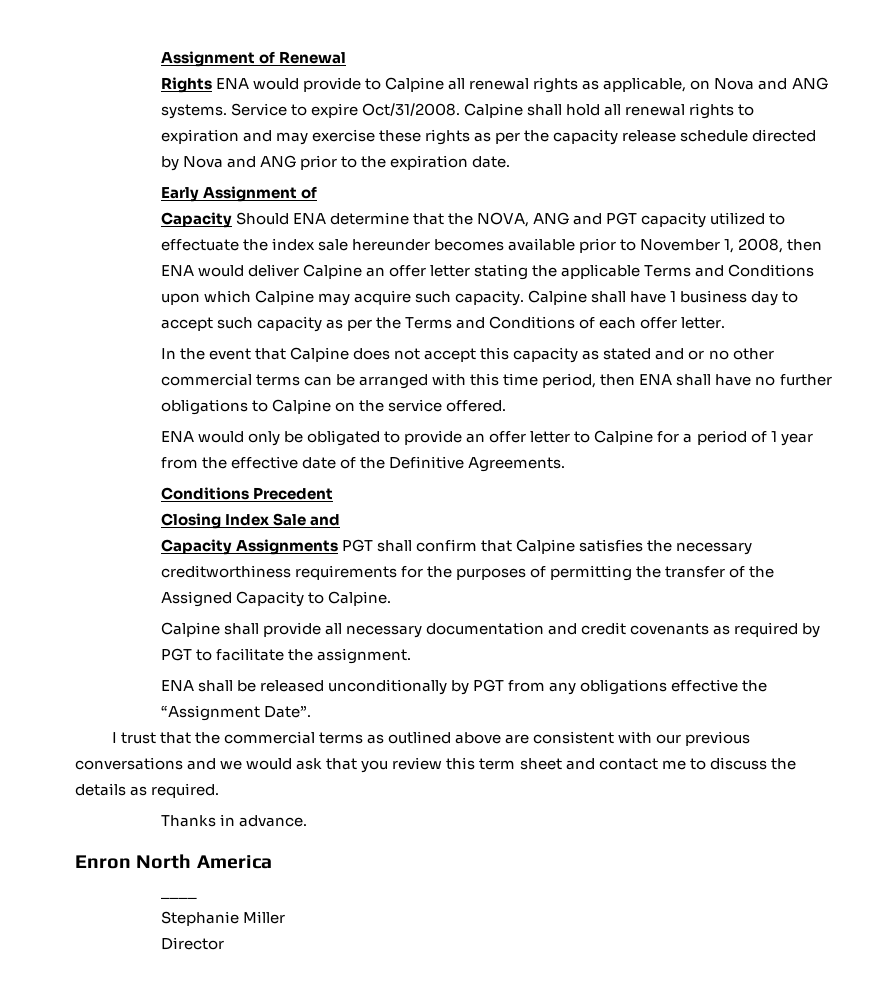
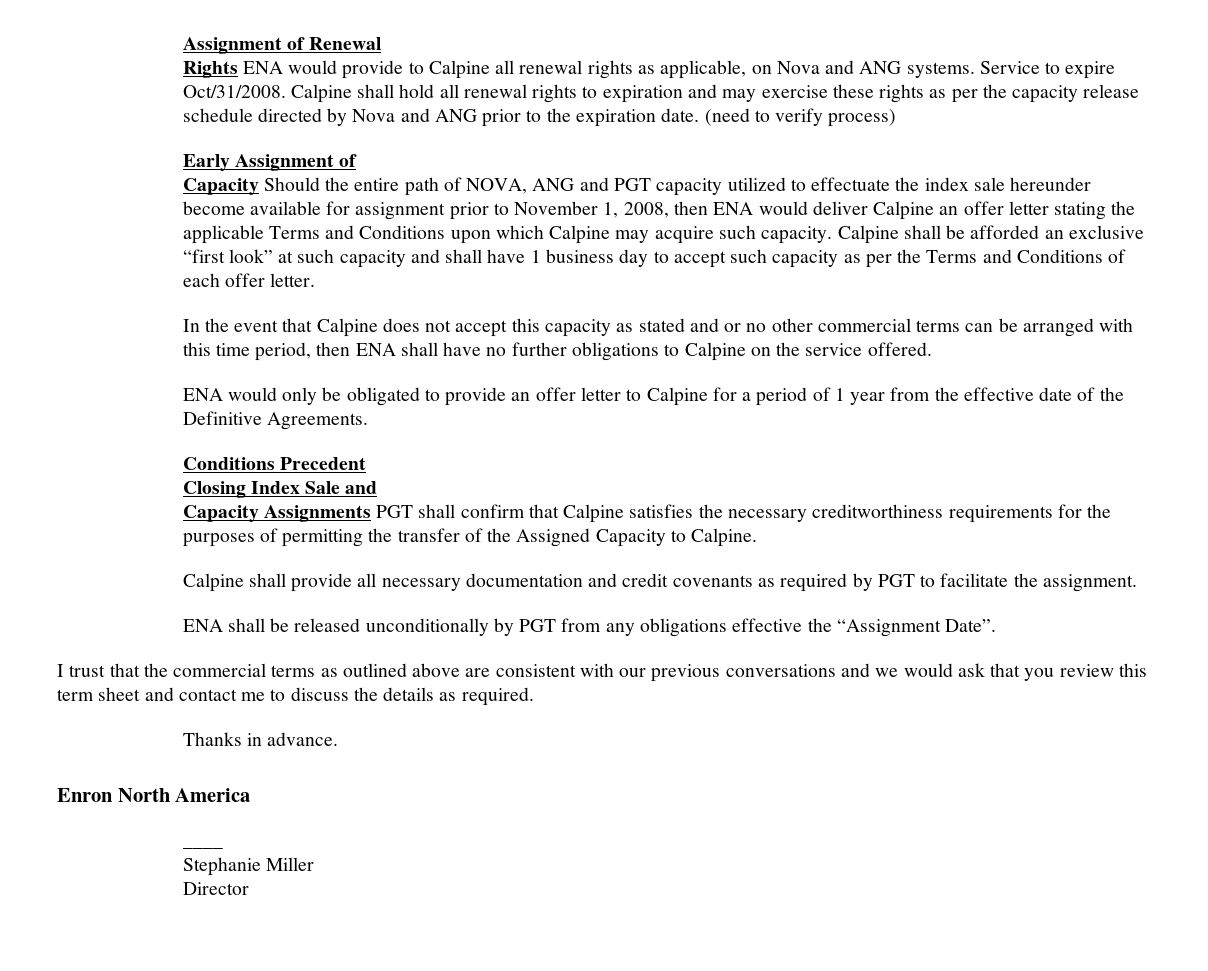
(511, 162) none -> [704,108,897,127] (need to verify process)
[292,212,474,225] ENA determine that the -> [325,177,462,196] the entire path of
[434,238,576,251] becomes available -> [182,201,446,220] become available for assignment
(627, 297) none -> [946,225,1144,239] [182,249,483,268] be afforded an exclusive “first look” at such capacity and shall

